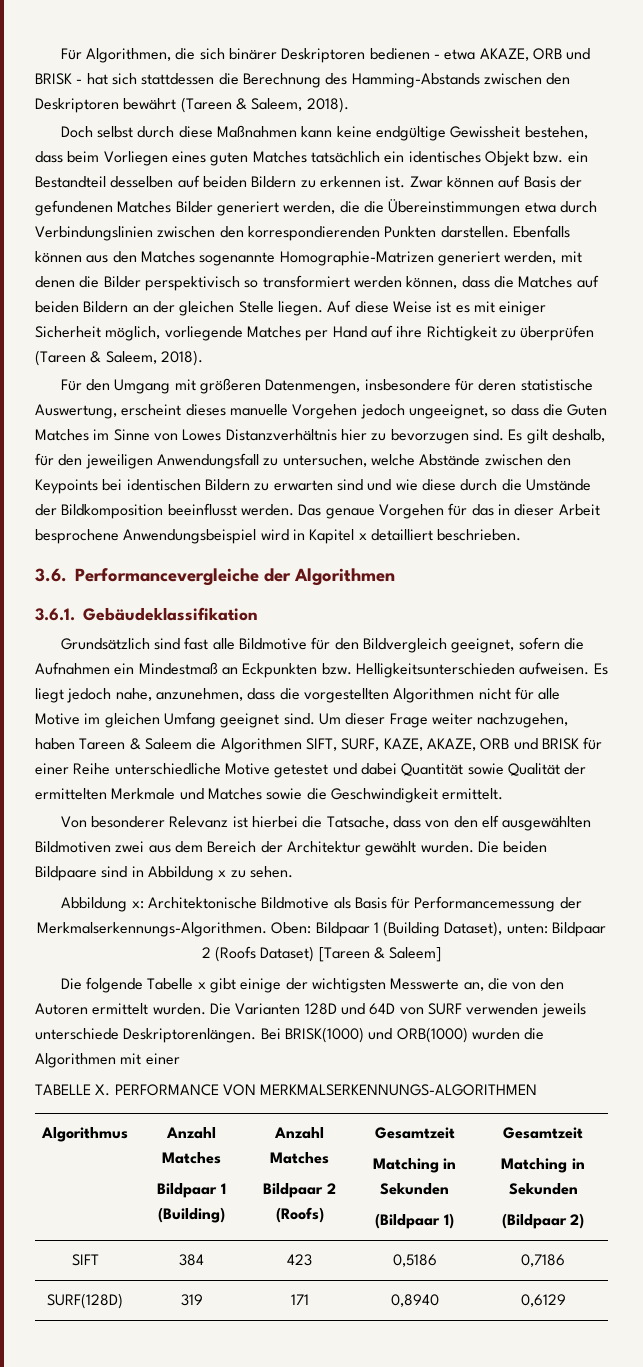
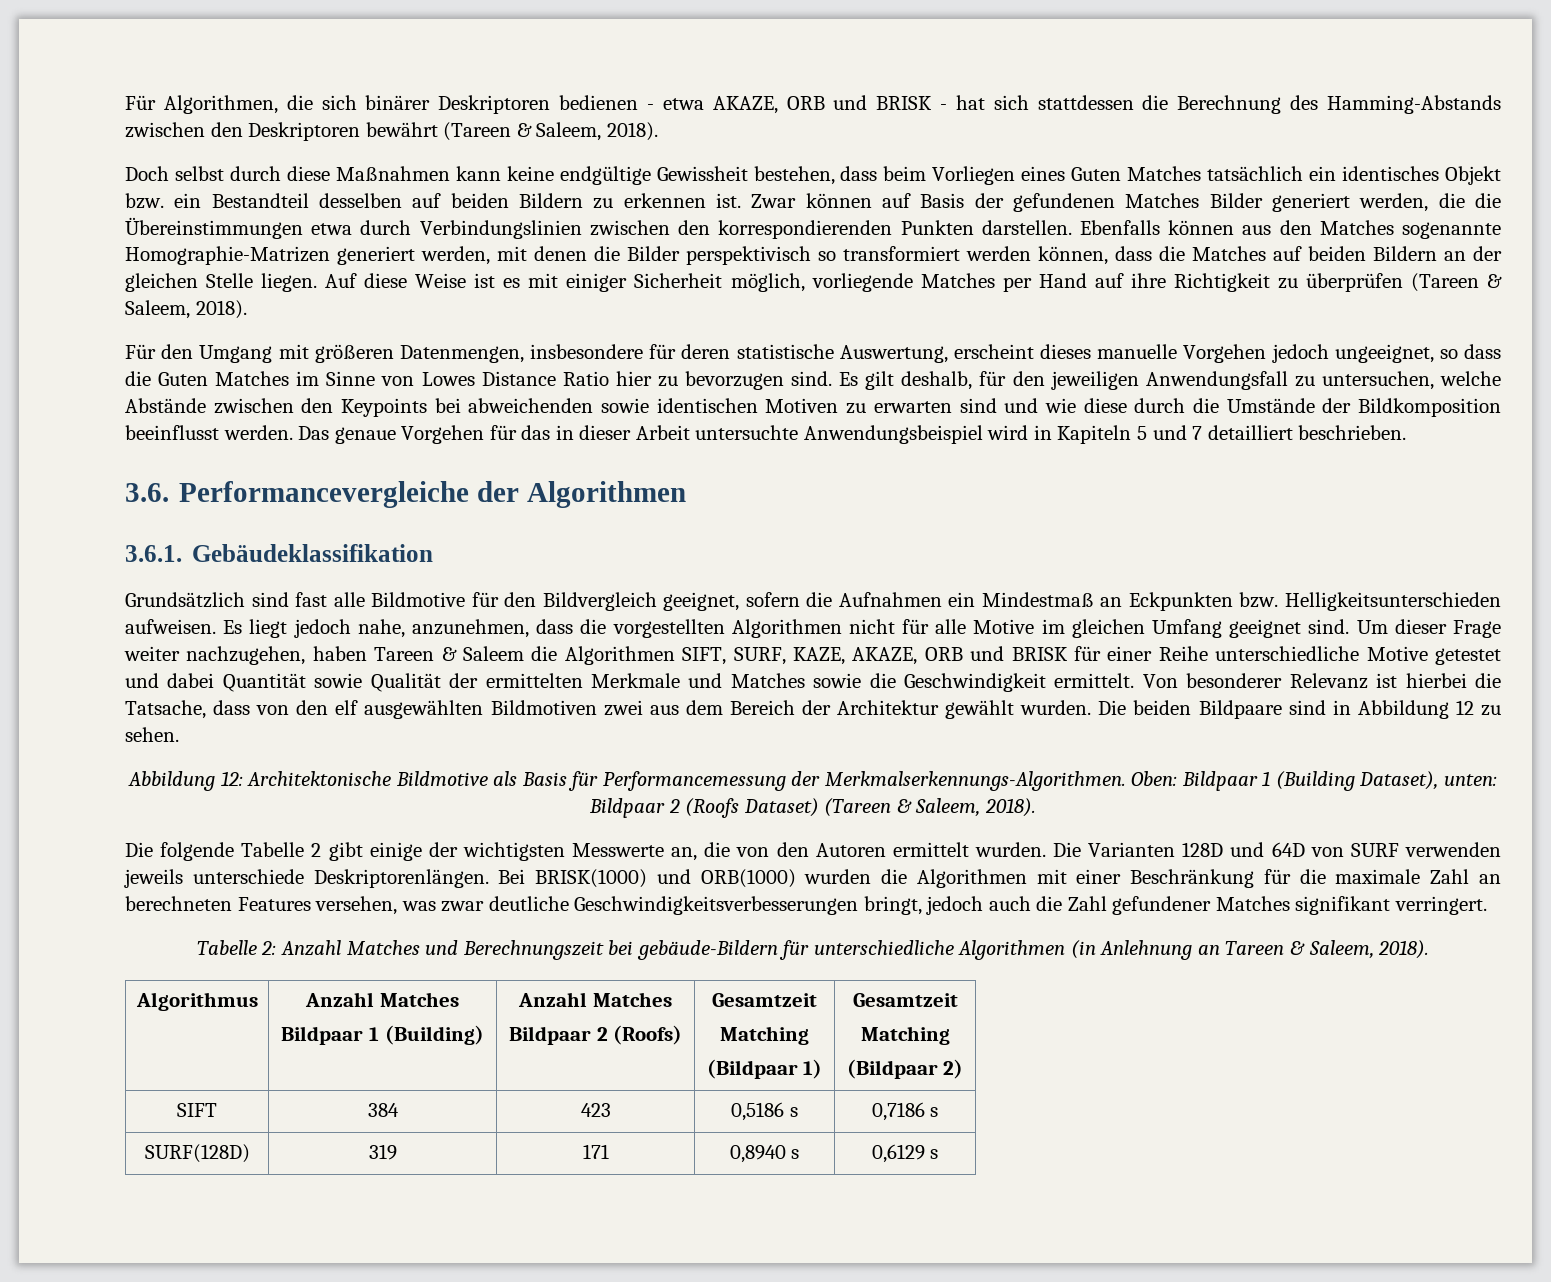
[210,152,249,166] guten -> [1071,167,1122,181] Guten
[225,429,337,441] Distanzverhältnis -> [481,371,609,386] Distance Ratio
[126,479,250,491] identischen Bildern -> [468,398,839,413] abweichenden sowie identischen Motiven
[35,529,119,544] besprochene -> [695,425,799,440] untersuchte
[309,529,367,544] Kapitel x -> [1057,425,1203,444] Kapiteln 5 und 7
(504, 794) // -> (1135, 680) none
[218,870,227,877] x -> [1455,700,1474,715] 12
[131,901,144,909] x: -> [220,771,243,786] 12:
[318,947,442,962] [Tareen & Saleem] -> [824,798,1036,817] (Tareen & Saleem, 2018).
[197,982,206,989] x -> [311,843,322,857] 2
[35,1084,538,1096] // TABELLE X. PERFORMANCE VON MERKMALSERKENNUNGS-ALGORITHMEN -> [1130,869,1501,888] [125,896,1488,915] [196,940,1430,960] Beschränkung für die maximale Zahl an berechneten Features versehen, was zwar deutliche Geschwindigkeitsverbesserungen bringt, jedoch auch die Zahl gefundener Matches signifikant verringert. // Tabelle 2: Anzahl Matches und Berechnungszeit bei gebäude-Bildern für unterschiedliche Algorithmen (in Anlehnung an Tareen & Saleem, 2018).
[443,1158,457,1169] [380,1183,449,1195] in Sekunden -> (809, 1035) none
[571,1158,585,1169] [508,1183,578,1195] in Sekunden -> (950, 1035) none
(437, 1260) none -> [789,1107,798,1117] s
(565, 1260) none -> [930,1107,939,1117] s
(439, 1300) none -> [791,1149,800,1159] s
(566, 1300) none -> [930,1149,939,1159] s

